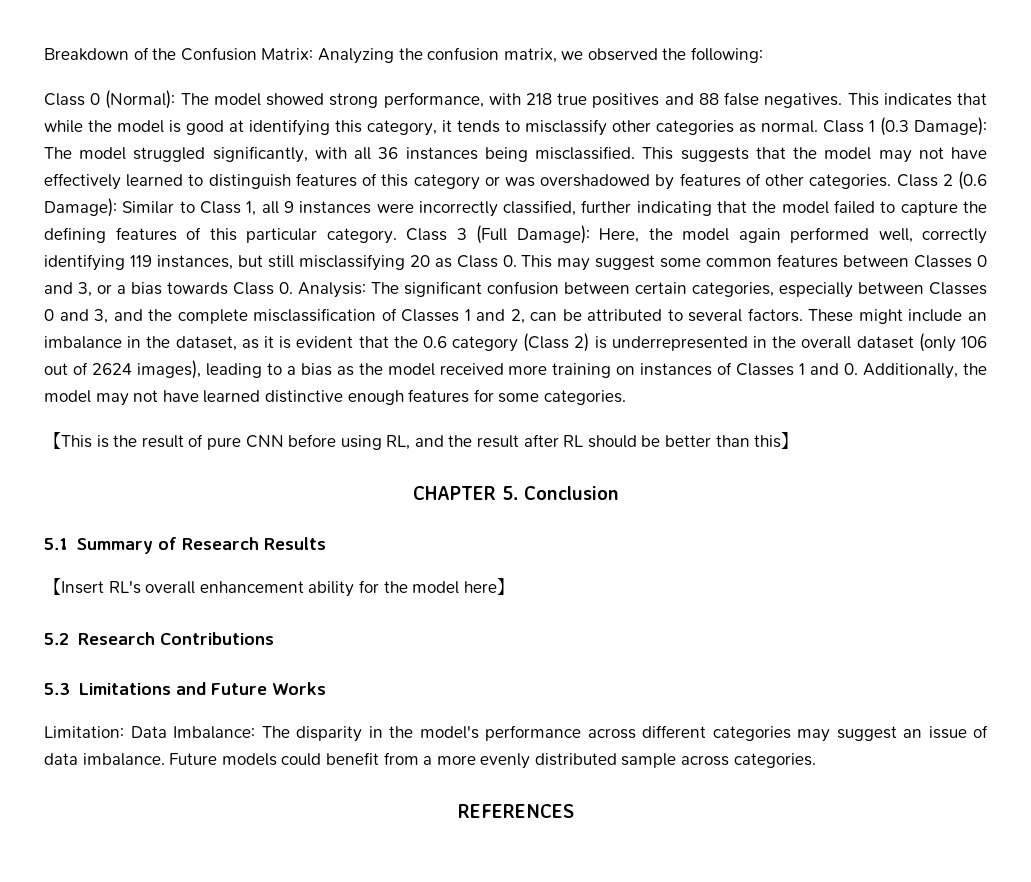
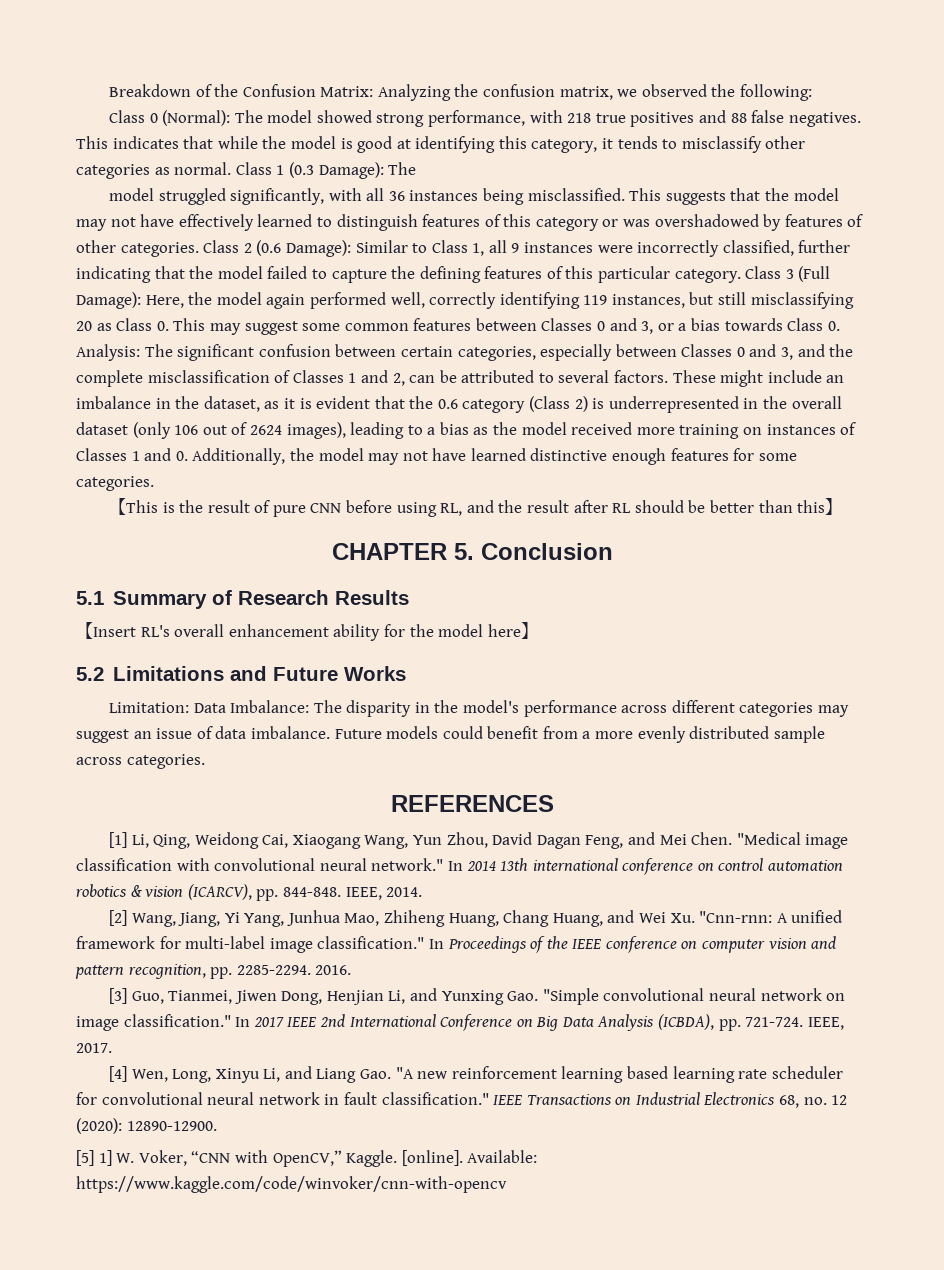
(72, 153) none -> (417, 168) //
[77,632,274,645] [44,683,70,695] Research Contributions // 5.3 -> (104, 674) none
(574, 811) none -> [108,832,849,849] [76,858,844,875] [76,884,423,901] [108,910,843,927] [76,936,837,953] [75,964,352,979] [108,988,846,1005] [76,1014,844,1031] [76,1043,112,1053] [108,1066,843,1083] [76,1092,848,1108] [76,1118,217,1134] [76,1150,538,1167] [76,1176,507,1193] // [1] Li, Qing, Weidong Cai, Xiaogang Wang, Yun Zhou, David Dagan Feng, and Mei Chen. "Medical image classification with convolutional neural network." In 2014 13th international conference on control automation robotics & vision (ICARCV), pp. 844-848. IEEE, 2014. // [2] Wang, Jiang, Yi Yang, Junhua Mao, Zhiheng Huang, Chang Huang, and Wei Xu. "Cnn-rnn: A unified framework for multi-label image classification." In Proceedings of the IEEE conference on computer vision and pattern recognition, pp. 2285-2294. 2016. // [3] Guo, Tianmei, Jiwen Dong, Henjian Li, and Yunxing Gao. "Simple convolutional neural network on image classification." In 2017 IEEE 2nd International Conference on Big Data Analysis (ICBDA), pp. 721-724. IEEE, 2017. // [4] Wen, Long, Xinyu Li, and Liang Gao. "A new reinforcement learning based learning rate scheduler for convolutional neural network in fault classification." IEEE Transactions on Industrial Electronics 68, no. 12 (2020): 12890-12900. // [5] 1] W. Voker, “CNN with OpenCV,” Kaggle. [online]. Available: https://www.kaggle.com/code/winvoker/cnn-with-opencv

